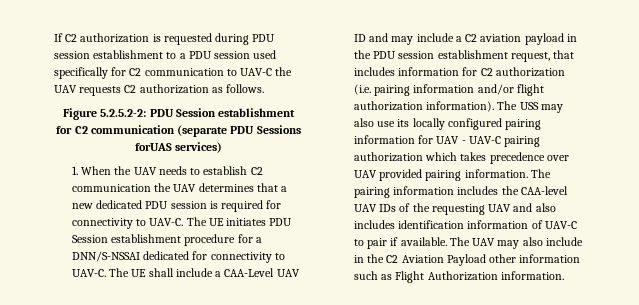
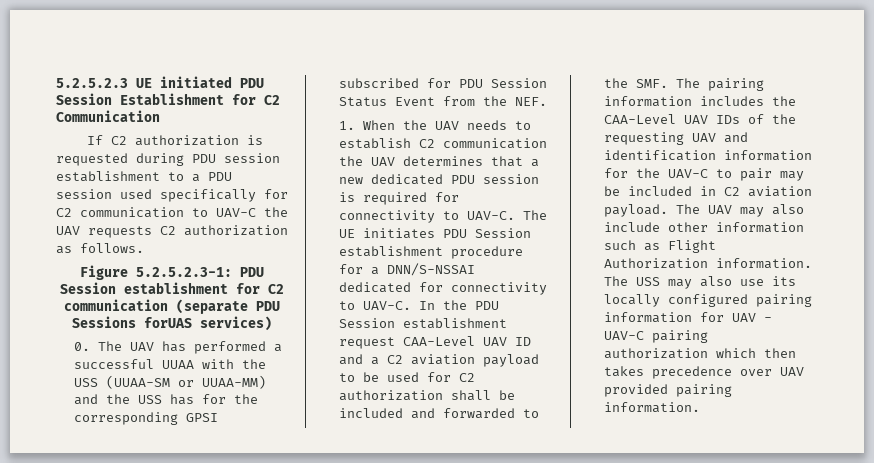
(54, 37) none -> [56,76,264,88] [56,93,280,105] [56,110,160,122] 5.2.5.2.3 UE initiated PDU Session Establishment for C2 Communication //
[100,109,147,117] 5.2.5.2-2: -> [136,267,232,277] 5.2.5.2.3-1:
(223, 147) none -> [73,341,282,354] [73,359,266,369] [73,375,266,389] [73,394,258,405] [73,412,218,425] [338,78,547,88] [338,96,547,107] // 0. The UAV has performed a successful UUAA with the USS (UUAA-SM or UUAA-MM) and the USS has for the corresponding GPSI subscribed for PDU Session Status Event from the NEF.
[109,268,222,277] The UE shall include a -> [418,300,499,310] [338,318,507,329] [338,337,395,349] In the PDU Session establishment request
[391,33,454,45] may include -> (363, 359) none
[566,34,577,42] [353,50,575,62] [353,67,565,77] [353,84,544,96] [353,101,495,112] in the PDU session establishment request, that includes information for C2 authorization (i.e. pairing information and/or flight authorization information). -> [338,372,475,382] [338,390,515,401] [338,408,539,419] [603,78,764,91] [603,96,796,107] [603,114,796,124] [603,132,748,145] [603,150,812,161] [603,168,804,181] [603,186,812,197] [603,204,804,217] [603,222,804,233] [603,240,716,253] [603,258,812,269] to be used for C2 authorization shall be included and forwarded to the SMF. The pairing information includes the CAA-Level UAV IDs of the requesting UAV and identification information for the UAV-C to pair may be included in C2 aviation payload. The UAV may also include other information such as Flight Authorization information.
(458, 156) none -> [763,348,796,358] then
[530,169,551,178] [353,186,568,198] [353,203,556,215] [353,220,577,229] [353,237,583,249] [353,254,581,266] [353,271,564,283] The pairing information includes the CAA-level UAV IDs of the requesting UAV and also includes identification information of UAV-C to pair if available. The UAV may also include in the C2 Aviation Payload other information such as Flight Authorization information. -> (700, 407) none

